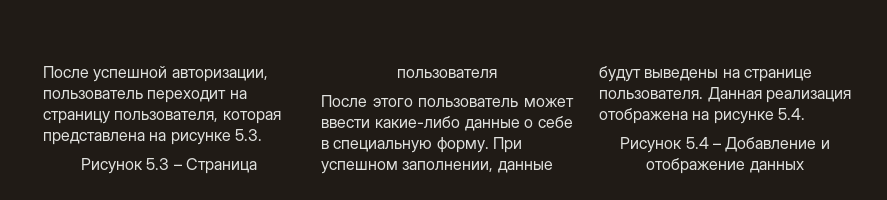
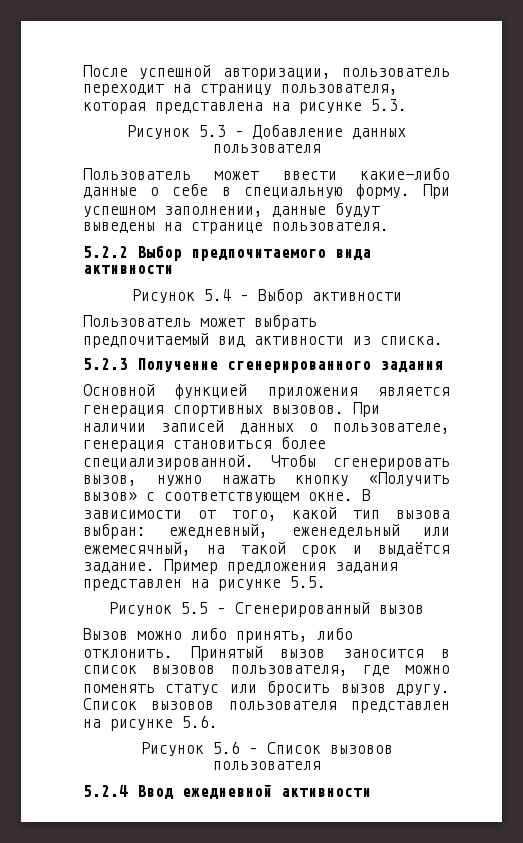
[185,158,257,174] [397,69,497,78] [321,95,519,107] Страница пользователя // После этого пользователь -> [252,124,406,139] [212,144,321,153] [83,168,191,180] Добавление данных пользователя // Пользователь
[707,87,851,103] [599,108,805,124] [620,137,830,153] [646,158,804,174] Данная реализация отображена на рисунке 5.4. // Рисунок 5.4 – Добавление и отображение данных -> [83,245,371,261] [83,265,173,274] [131,288,402,304] [83,314,317,330] [83,332,443,348] [83,358,443,373] [83,383,450,400] [83,402,380,417] [83,419,450,434] [83,436,326,452] [83,454,450,470] [83,472,450,487] [83,489,371,504] [83,506,451,521] [83,523,450,539] [83,541,451,557] [83,559,398,574] [83,576,326,591] [109,601,424,617] [83,627,353,643] [83,645,450,661] [83,665,450,676] [83,680,450,696] [83,698,450,713] [83,715,218,731] [140,741,393,757] [212,761,321,770] [83,784,371,799] // 5.2.2 Выбор предпочитаемого вида активности // Рисунок 5.4 – Выбор активности // Пользователь может выбрать предпочитаемый вид активности из списка. // 5.2.3 Получение сгенерированного задания // Основной функцией приложения является генерация спортивных вызовов. При наличии записей данных о пользователе, генерация становиться более специализированной. Чтобы сгенерировать вызов, нужно нажать кнопку «Получить вызов» с соответствующем окне. В зависимости от того, какой тип вызова выбран: ежедневный, еженедельный или ежемесячный, на такой срок и выдаётся задание. Пример предложения задания представлен на рисунке 5.5. // Рисунок 5.5 – Сгенерированный вызов // Вызов можно либо принять, либо отклонить. Принятый вызов заносится в список вызовов пользователя, где можно поменять статус или бросить вызов другу. Список вызовов пользователя представлен на рисунке 5.6. // Рисунок 5.6 – Список вызовов пользователя // 5.2.4 Ввод ежедневной активности

